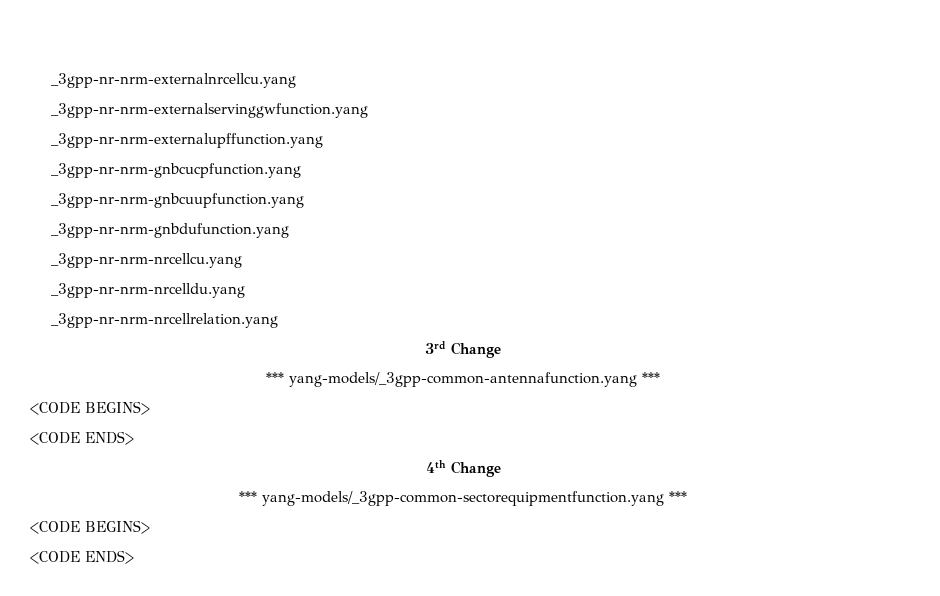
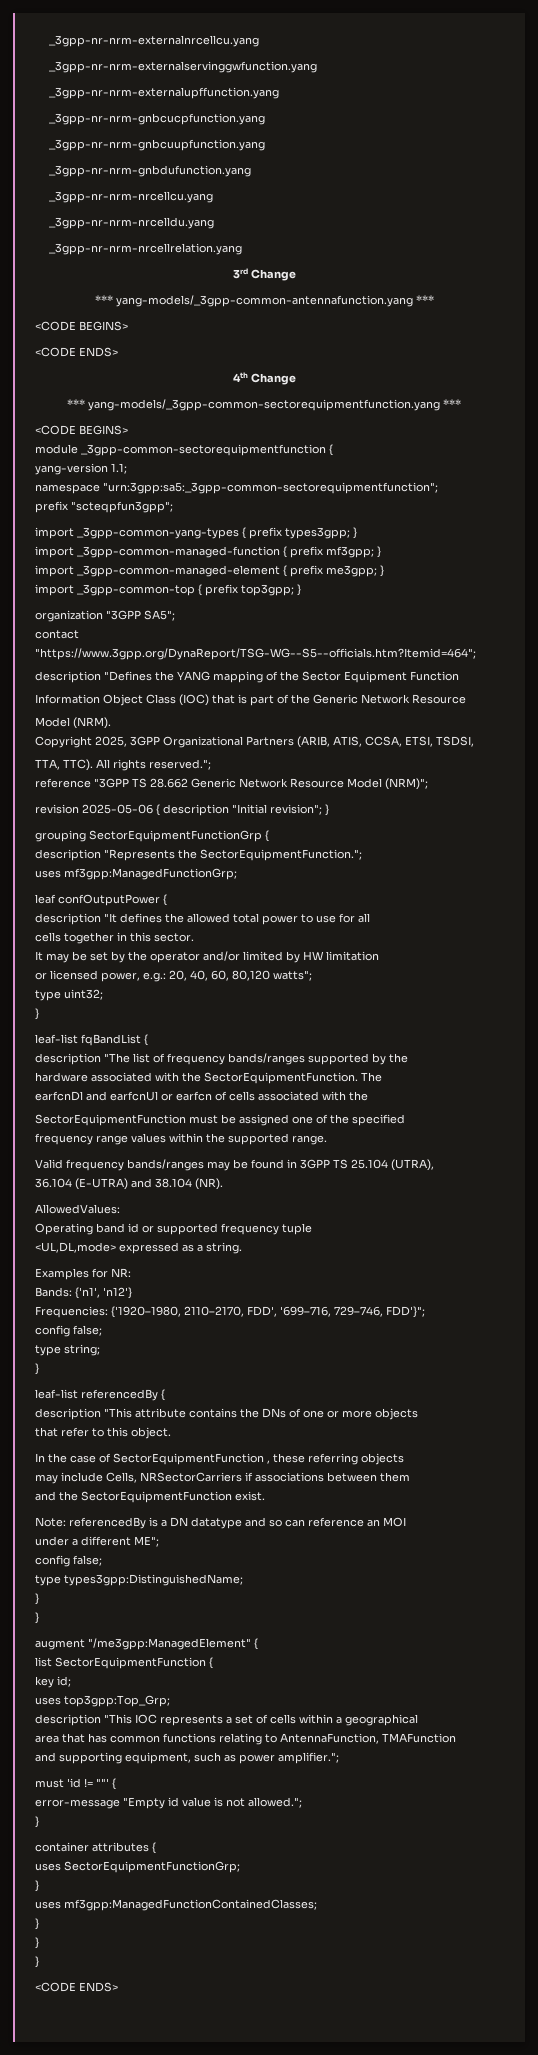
(150, 527) none -> [35,444,333,456] [35,463,127,475] [35,482,438,494] [35,501,173,513] [35,527,357,539] [35,546,381,558] [35,565,384,577] [35,584,301,596] [35,610,175,622] [35,630,79,639] [35,648,476,660] [35,671,459,683] [35,694,466,706] [35,717,111,729] [35,736,474,748] [35,759,211,771] [35,778,428,790] [35,804,329,816] [35,830,269,842] [35,849,362,861] [35,868,237,880] [35,894,167,906] [35,913,370,925] [35,932,194,944] [35,951,379,963] [35,970,312,982] [35,989,103,1001] [35,1008,39,1020] [35,1034,148,1046] [35,1053,408,1065] [35,1072,382,1084] [35,1091,368,1101] [35,1114,405,1126] [35,1133,327,1145] [35,1159,434,1171] [35,1178,223,1190] [35,1204,120,1214] [35,1223,312,1235] [35,1242,242,1254] [35,1268,131,1280] [35,1287,132,1299] [35,1306,425,1318] [35,1325,102,1337] [35,1344,100,1356] [35,1363,39,1375] [35,1389,165,1401] [35,1408,418,1420] [35,1427,171,1439] [35,1453,404,1465] [35,1472,410,1484] [35,1491,265,1503] [35,1517,406,1529] [35,1536,159,1547] [35,1555,102,1567] [35,1574,243,1586] [35,1593,39,1605] [35,1612,39,1624] [35,1638,258,1650] [35,1657,213,1669] [35,1676,71,1688] [35,1695,170,1707] [35,1714,418,1726] [35,1733,456,1745] [35,1752,339,1764] [35,1778,116,1790] [35,1797,302,1809] [35,1816,39,1828] [35,1842,156,1854] [35,1861,240,1873] [35,1880,39,1892] [35,1899,317,1911] [35,1918,39,1930] [35,1937,39,1949] [35,1956,39,1968] // module _3gpp-common-sectorequipmentfunction { // yang-version 1.1; // namespace "urn:3gpp:sa5:_3gpp-common-sectorequipmentfunction"; // prefix "scteqpfun3gpp"; // import _3gpp-common-yang-types { prefix types3gpp; } // import _3gpp-common-managed-function { prefix mf3gpp; } // import _3gpp-common-managed-element { prefix me3gpp; } // import _3gpp-common-top { prefix top3gpp; } // organization "3GPP SA5"; // contact "https://www.3gpp.org/DynaReport/TSG-WG--S5--officials.htm?Itemid=464"; // description "Defines the YANG mapping of the Sector Equipment Function // Information Object Class (IOC) that is part of the Generic Network Resource // Model (NRM). // Copyright 2025, 3GPP Organizational Partners (ARIB, ATIS, CCSA, ETSI, TSDSI, // TTA, TTC). All rights reserved."; // reference "3GPP TS 28.662 Generic Network Resource Model (NRM)"; // revision 2025-05-06 { description "Initial revision"; } // grouping SectorEquipmentFunctionGrp { // description "Represents the SectorEquipmentFunction."; // uses mf3gpp:ManagedFunctionGrp; // leaf confOutputPower { // description "It defines the allowed total power to use for all // cells together in this sector. // It may be set by the operator and/or limited by HW limitation // or licensed power, e.g.: 20, 40, 60, 80,120 watts"; // type uint32; // } // leaf-list fqBandList { // description "The list of frequency bands/ranges supported by the // hardware associated with the SectorEquipmentFunction. The // earfcnDl and earfcnUl or earfcn of cells associated with the // SectorEquipmentFunction must be assigned one of the specified // frequency range values within the supported range. // Valid frequency bands/ranges may be found in 3GPP TS 25.104 (UTRA), // 36.104 (E-UTRA) and 38.104 (NR). // AllowedValues: // Operating band id or supported frequency tuple // <UL,DL,mode> expressed as a string. // Examples for NR: // Bands: {'n1', 'n12'} // Frequencies: {'1920–1980, 2110–2170, FDD', '699–716, 729–746, FDD'}"; // config false; // type string; // } // leaf-list referencedBy { // description "This attribute contains the DNs of one or more objects // that refer to this object. // In the case of SectorEquipmentFunction , these referring objects // may include Cells, NRSectorCarriers if associations between them // and the SectorEquipmentFunction exist. // Note: referencedBy is a DN datatype and so can reference an MOI // under a different ME"; // config false; // type types3gpp:DistinguishedName; // } // } // augment "/me3gpp:ManagedElement" { // list SectorEquipmentFunction { // key id; // uses top3gpp:Top_Grp; // description "This IOC represents a set of cells within a geographical // area that has common functions relating to AntennaFunction, TMAFunction // and supporting equipment, such as power amplifier."; // must 'id != ""' { // error-message "Empty id value is not allowed."; // } // container attributes { // uses SectorEquipmentFunctionGrp; // } // uses mf3gpp:ManagedFunctionContainedClasses; // } // } // }

